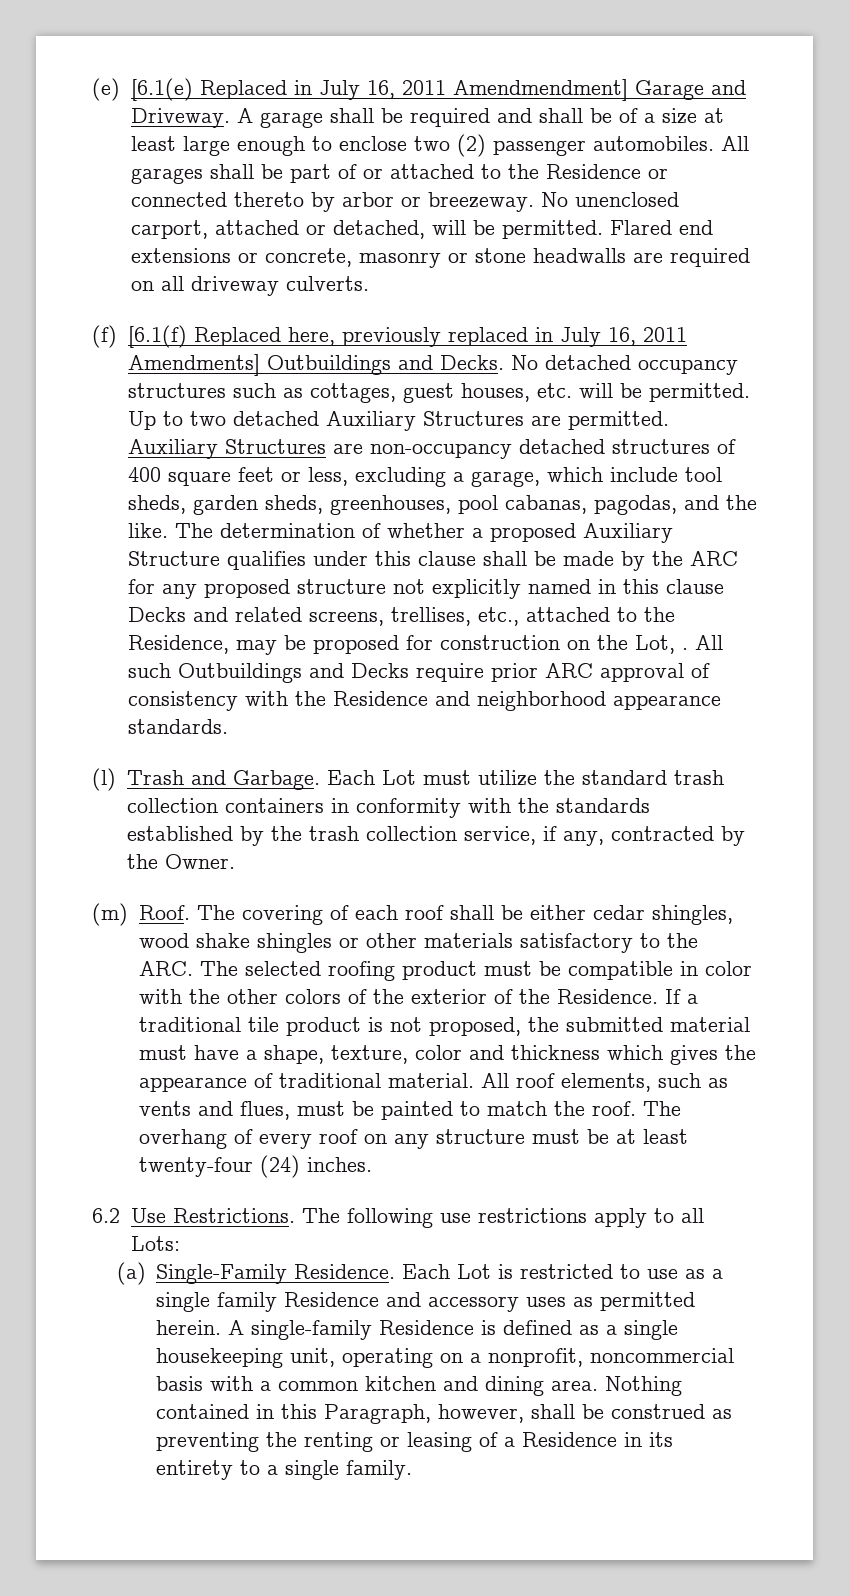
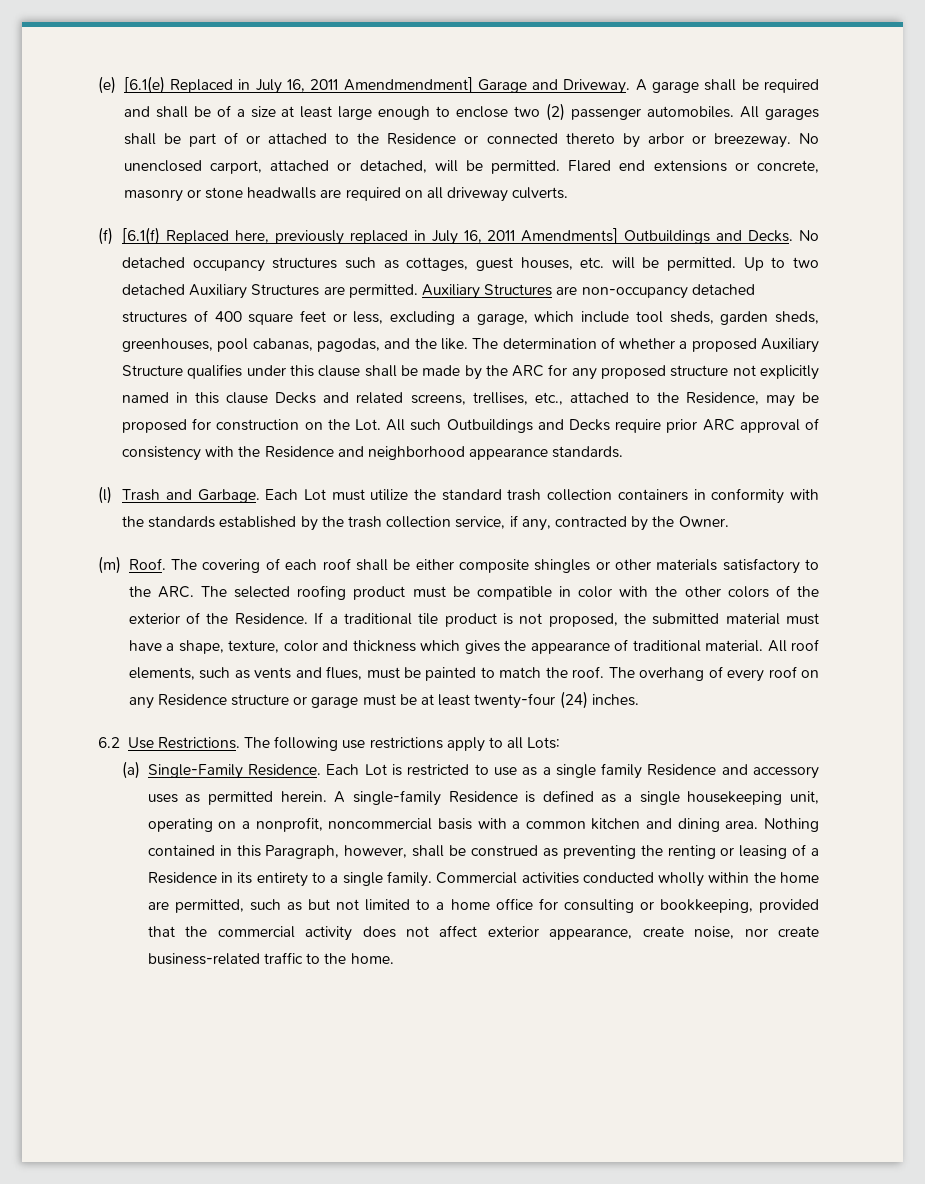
[634,635,688,654] Lot, . -> [355,419,382,430] Lot.
[592,905,733,925] [138,933,250,948] cedar shingles, wood shake -> [458,559,529,573] composite
[435,1129,525,1144] structure -> [157,694,359,708] Residence structure or garage
(413, 1470) none -> [436,872,819,887] [147,898,820,913] [147,925,819,941] [147,952,394,965] Commercial activities conducted wholly within the home are permitted, such as but not limited to a home office for consulting or bookkeeping, provided that the commercial activity does not affect exterior appearance, create noise, nor create business-related traffic to the home.

